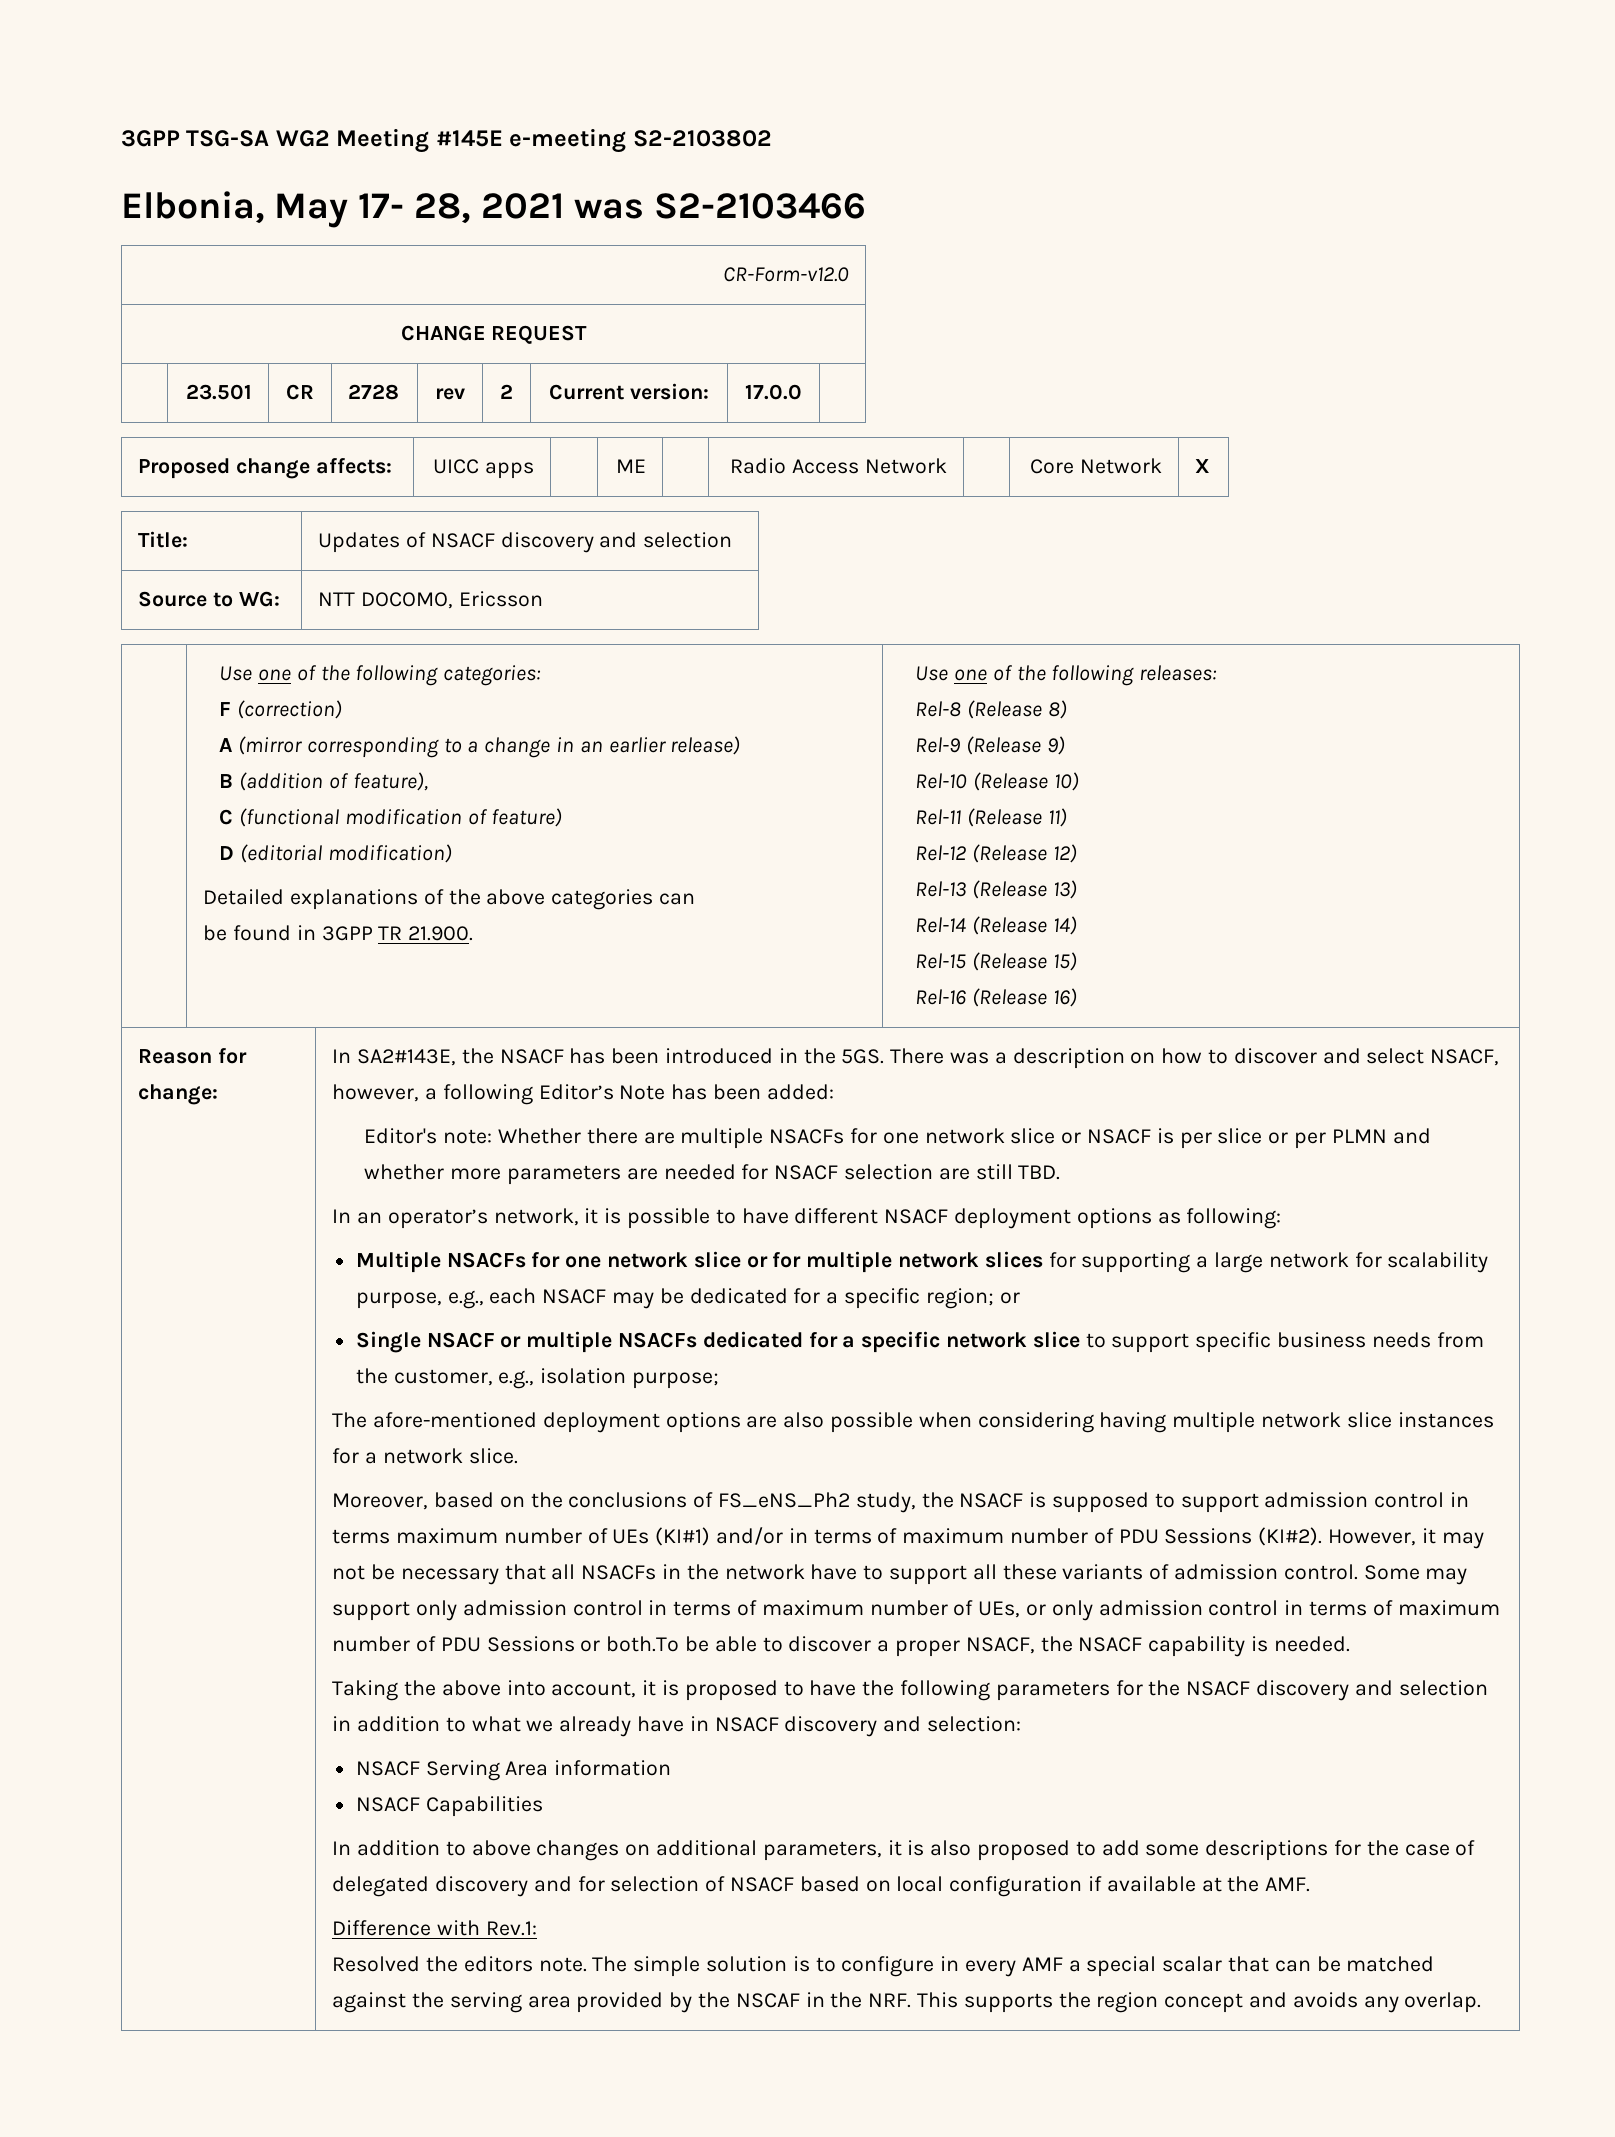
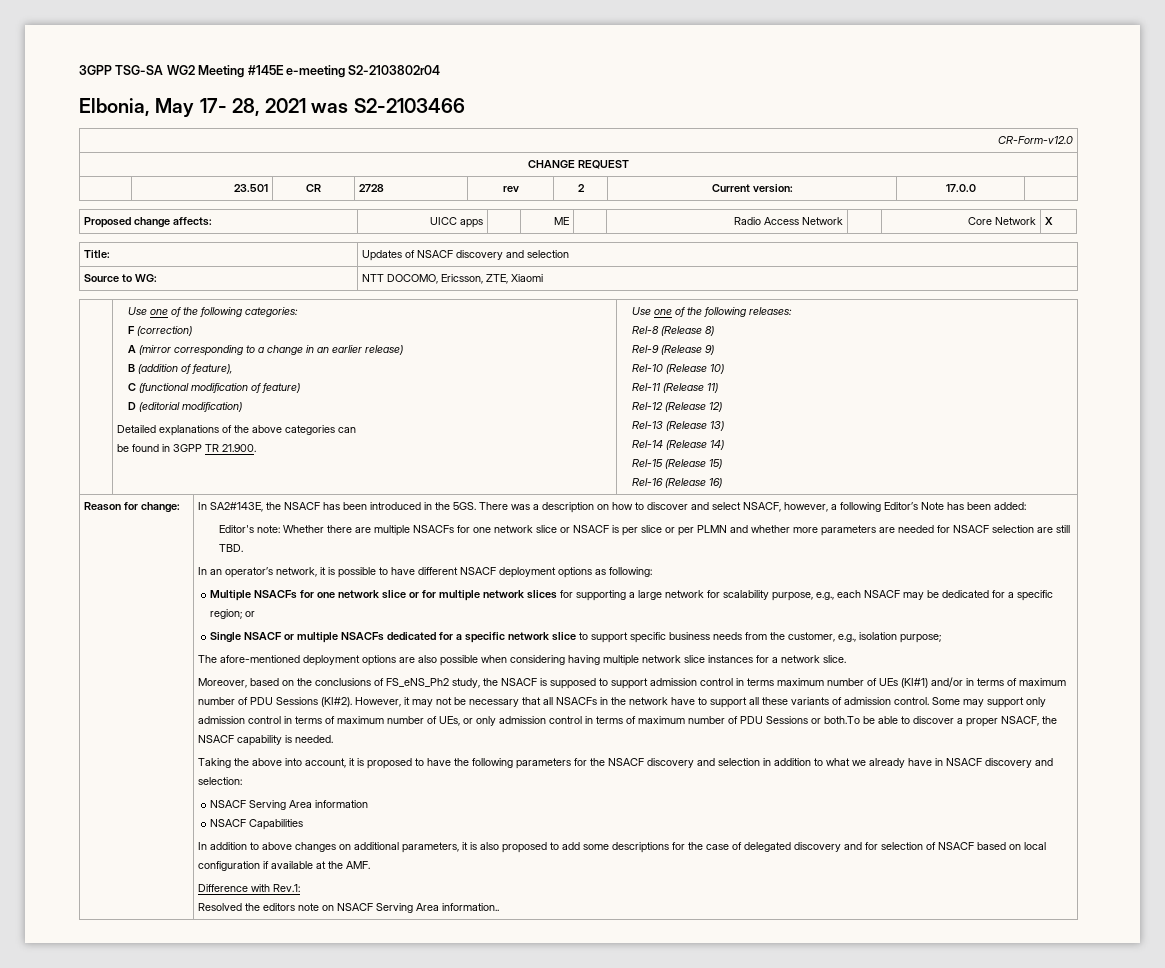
[632,130,772,147] S2-2103802 -> [348,65,441,75] S2-2103802r04
[458,591,543,607] Ericsson -> [441,274,544,284] Ericsson, ZTE, Xiaomi
[538,1956,1435,1977] [332,1992,1482,2013] note. The simple solution is to configure in every AMF a special scalar that can be matched against the serving area provided by the NSCAF in the NRF. This supports the region concept and avoids any overlap. -> [298,903,500,913] note on NSACF Serving Area information..

